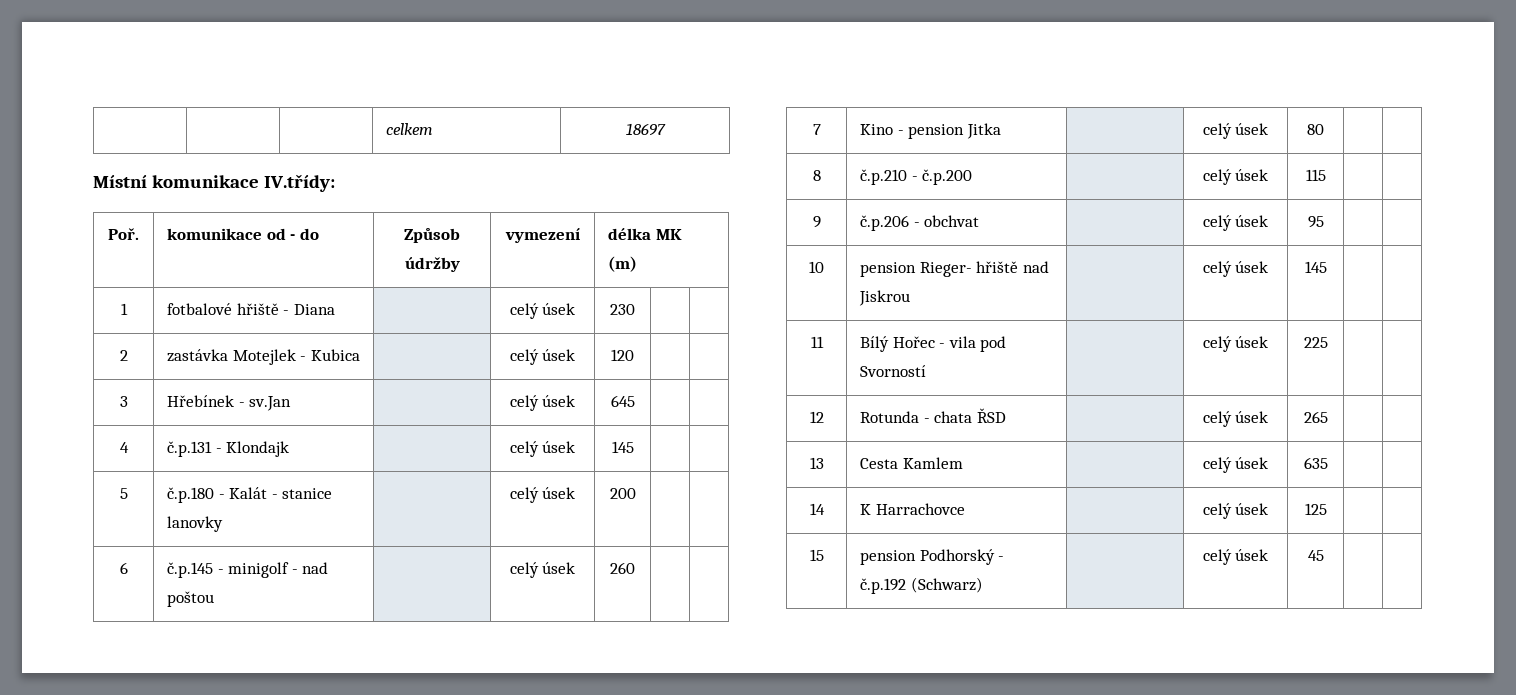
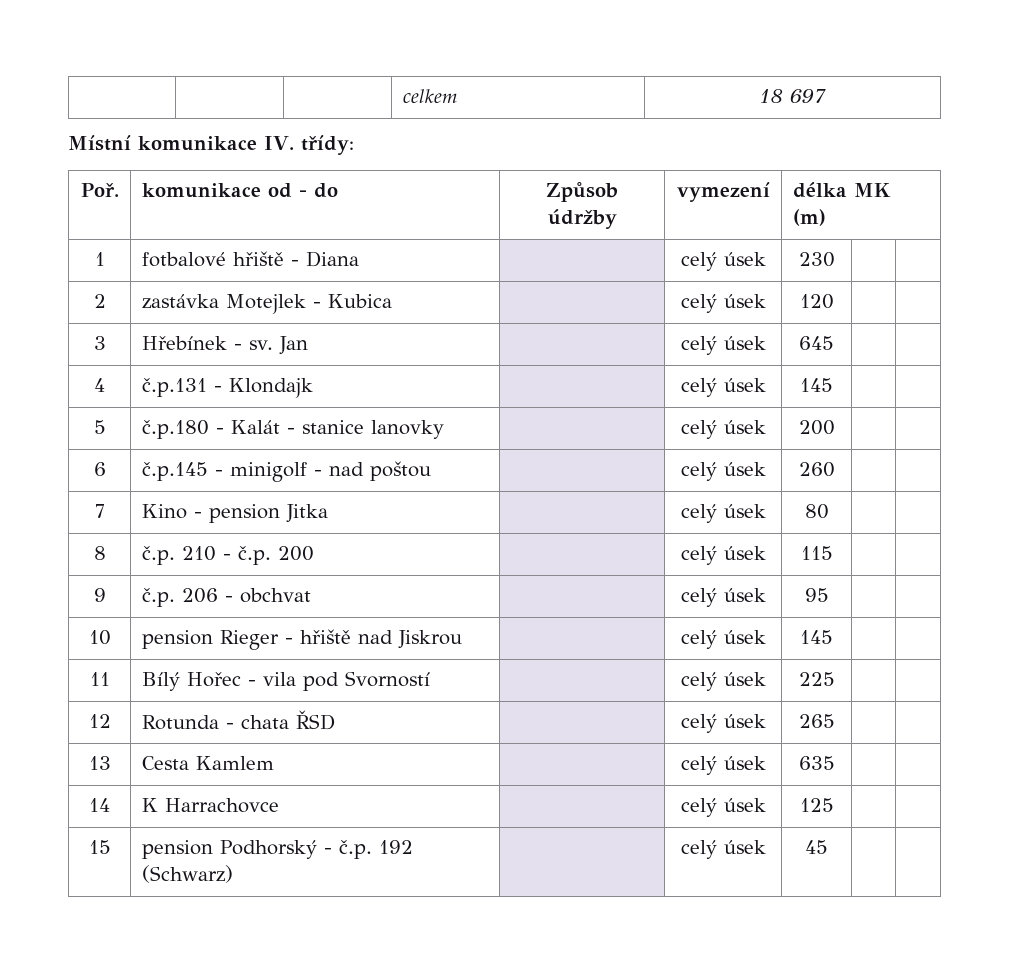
[625,123,666,136] 18697 -> [759,89,826,103] 18 697
[264,174,336,192] IV.třídy: -> [264,135,354,155] IV. třídy:
[249,396,292,411] sv.Jan -> [248,336,309,355] sv. Jan
[860,169,973,185] č.p.210 - č.p.200 -> [141,546,314,565] č.p. 210 - č.p. 200
[860,215,910,231] č.p.206 -> [141,588,218,607] č.p. 206
[919,262,972,277] Rieger- -> [219,630,293,650] Rieger -
[860,578,907,594] č.p.192 -> [338,840,413,859] č.p. 192

